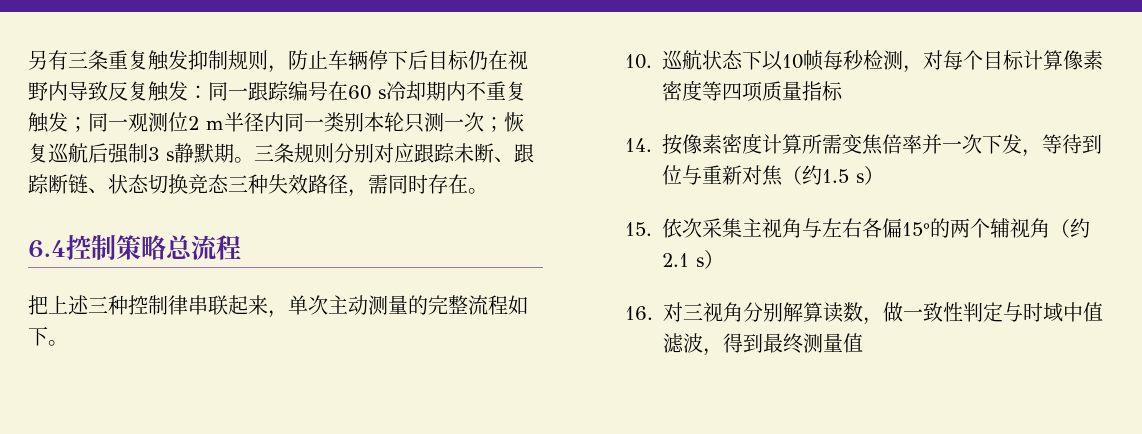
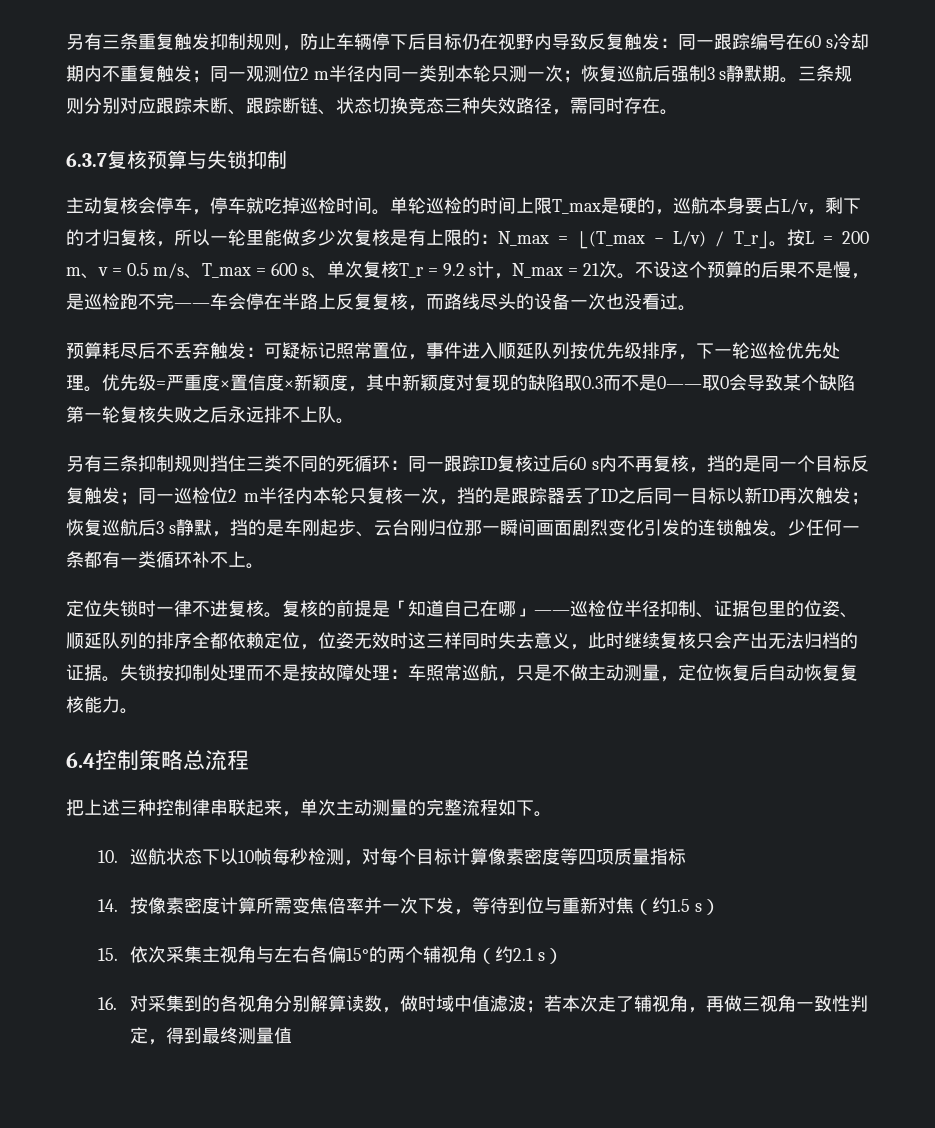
(488, 191) none -> [66,150,287,169] [66,197,861,215] [66,229,869,249] [66,261,869,279] [66,293,696,311] [66,342,840,360] [66,374,855,392] [66,406,354,424] [66,455,869,473] [66,487,869,505] [66,519,860,537] [66,551,264,569] [66,600,858,618] [66,632,858,650] [66,664,858,682] [66,696,138,714] // 6.3.7复核预算与失锁抑制 // 主动复核会停车，停车就吃掉巡检时间。单轮巡检的时间上限T_max是硬的，巡航本身要占L/v，剩下的才归复核，所以一轮里能做多少次复核是有上限的：N_max = ⌊(T_max − L/v) / T_r⌋。按L = 200 m、v = 0.5 m/s、T_max = 600 s、单次复核T_r = 9.2 s计，N_max = 21次。不设这个预算的后果不是慢，是巡检跑不完——车会停在半路上反复复核，而路线尽头的设备一次也没看过。 // 预算耗尽后不丢弃触发：可疑标记照常置位，事件进入顺延队列按优先级排序，下一轮巡检优先处理。优先级=严重度×置信度×新颖度，其中新颖度对复现的缺陷取0.3而不是0——取0会导致某个缺陷第一轮复核失败之后永远排不上队。 // 另有三条抑制规则挡住三类不同的死循环：同一跟踪ID复核过后60 s内不再复核，挡的是同一个目标反复触发；同一巡检位2 m半径内本轮只复核一次，挡的是跟踪器丢了ID之后同一目标以新ID再次触发；恢复巡航后3 s静默，挡的是车刚起步、云台刚归位那一瞬间画面剧烈变化引发的连锁触发。少任何一条都有一类循环补不上。 // 定位失锁时一律不进复核。复核的前提是「知道自己在哪」——巡检位半径抑制、证据包里的位姿、顺延队列的排序全都依赖定位，位姿无效时这三样同时失去意义，此时继续复核只会产出无法归档的证据。失锁按抑制处理而不是按故障处理：车照常巡航，只是不做主动测量，定位恢复后自动恢复复核能力。
[682,303,703,320] 三 -> [148,995,239,1012] 采集到的各
[902,302,1103,322] [662,333,703,353] 一致性判定与时域中值滤波 -> [418,995,869,1013] [130,1027,149,1044] 时域中值滤波；若本次走了辅视角，再做三视角一致性判定

